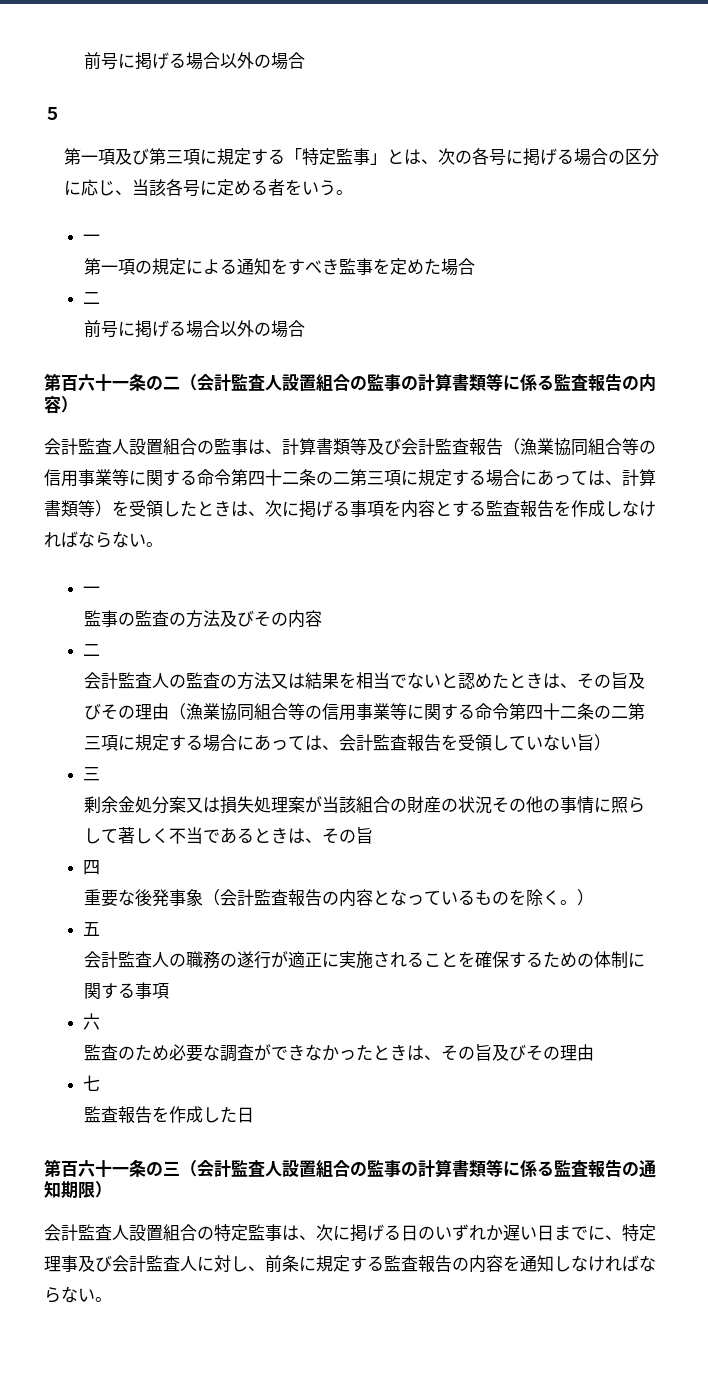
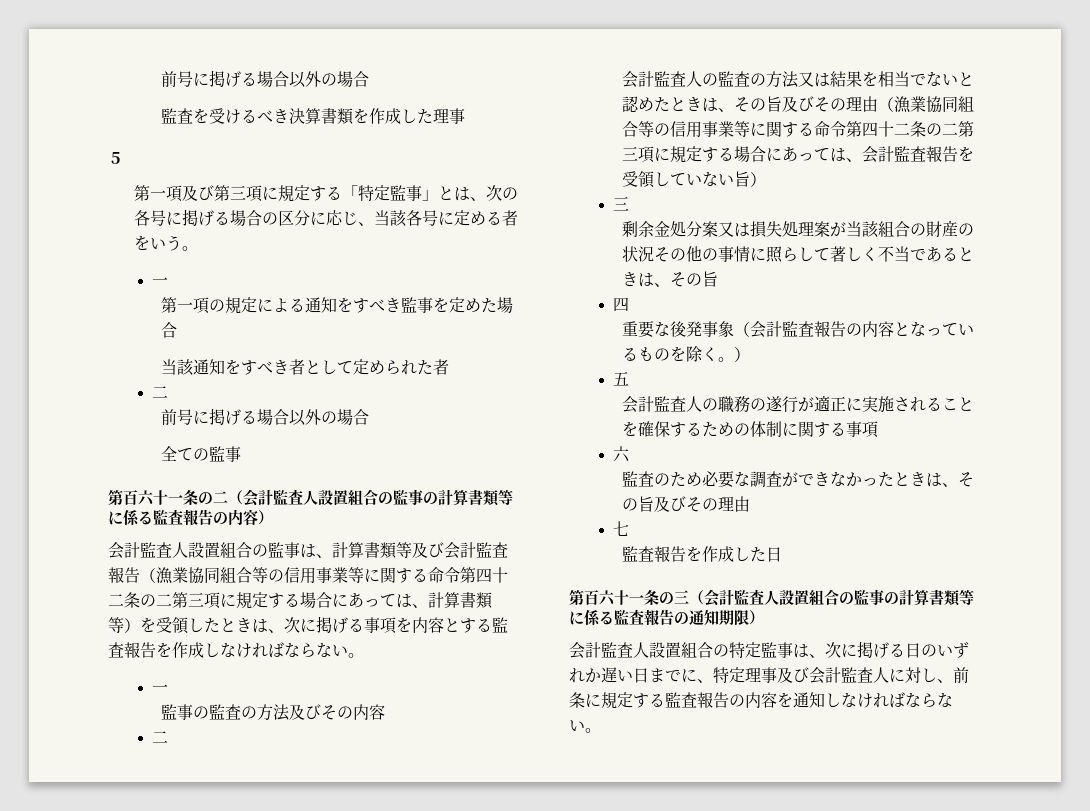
[84,52,306,70] 前号に掲げる場合以外の場合 -> [160,70,369,88] [160,108,465,125] 前号に掲げる場合以外の場合 // 監査を受けるべき決算書類を作成した理事
(476, 266) none -> [160,359,449,376] // 当該通知をすべき者として定められた者
(306, 328) none -> [160,446,241,462] // 全ての監事

